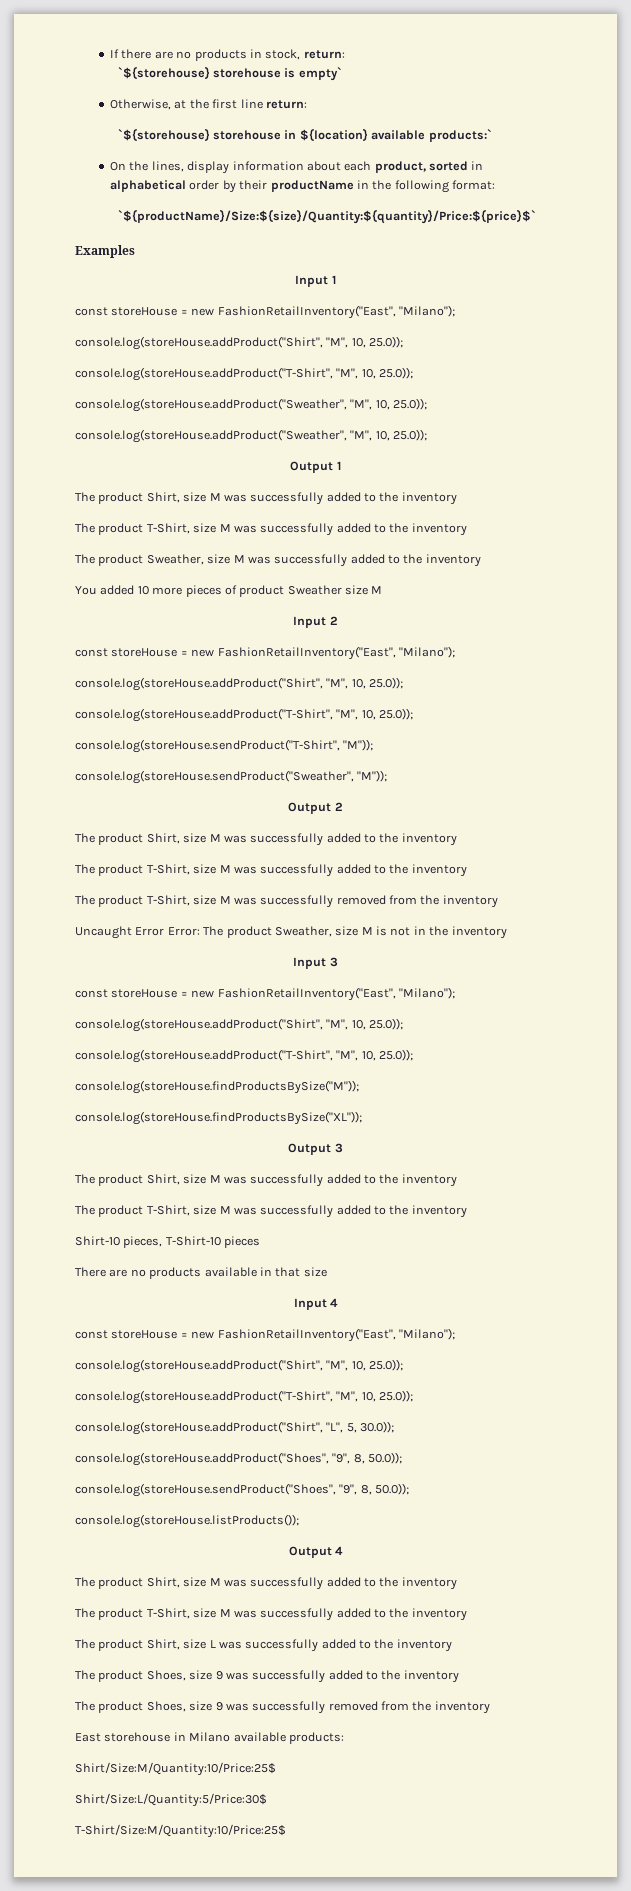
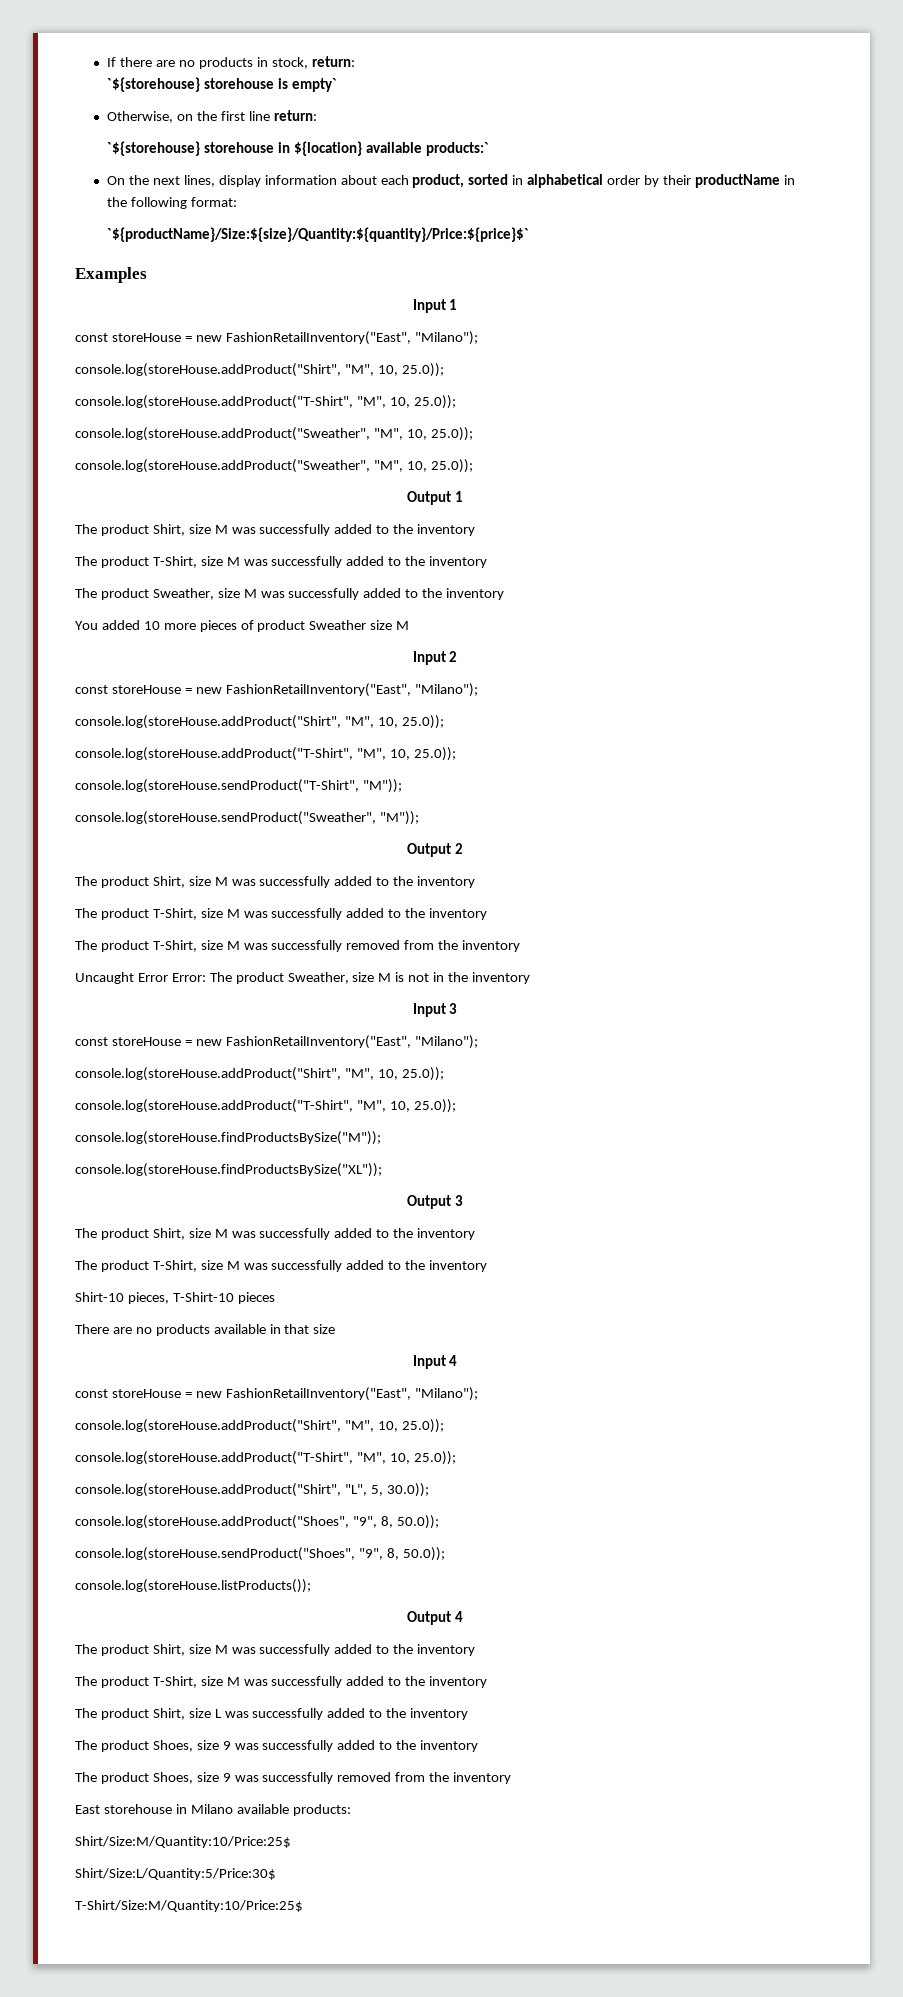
[174,100,187,109] at -> [177,114,194,121] on
(149, 166) none -> [152,176,180,185] next

